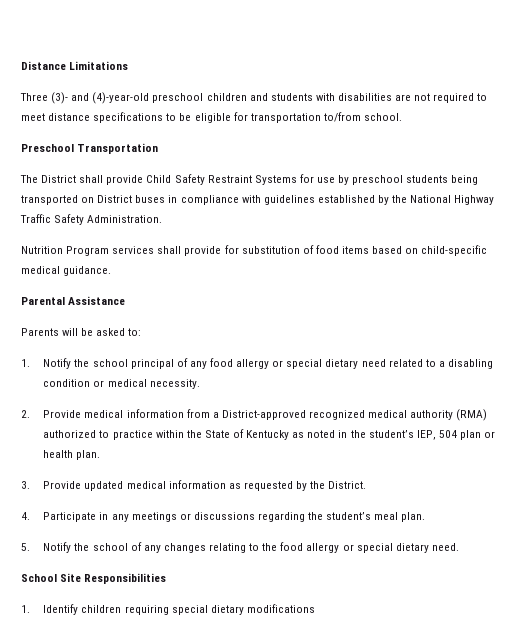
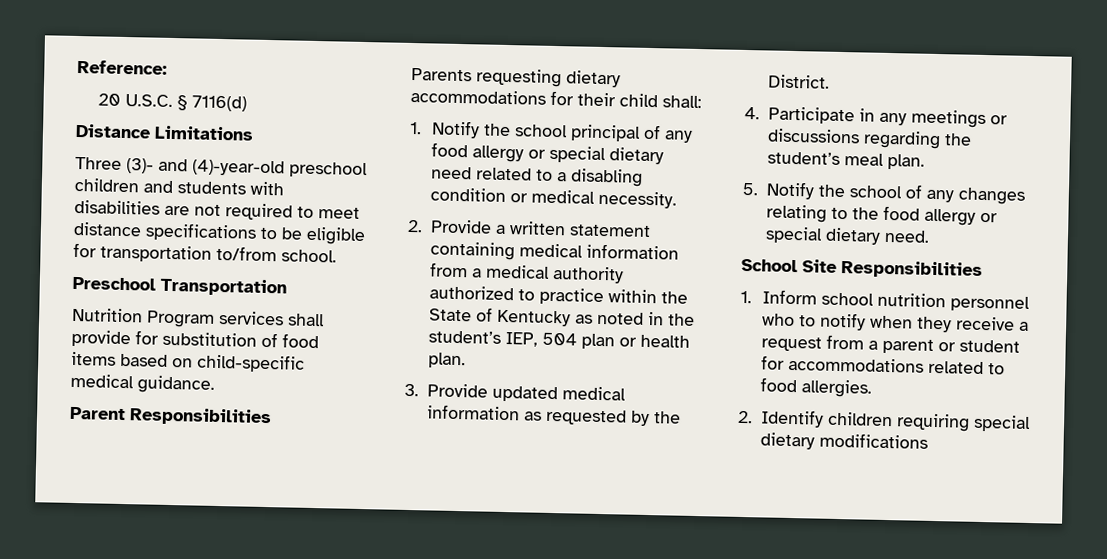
(21, 65) none -> [77,59,167,75] [98,93,248,112] Reference: // 20 U.S.C. § 7116(d) //
[20,174,479,185] [21,195,495,205] [20,214,163,225] // The District shall provide Child Safety Restraint Systems for use by preschool students being transported on District buses in compliance with guidelines established by the National Highway Traffic Safety Administration. -> (287, 287) none
[21,296,126,305] Parental Assistance -> [69,406,272,427] Parent Responsibilities
[62,328,142,336] will be asked to: -> [476,68,621,88] [410,88,702,109] requesting dietary accommodations for their child shall:
(82, 414) none -> [494,221,651,238] [429,241,515,261] a written statement containing
[221,410,365,420] District-approved recognized -> (482, 273) none
[456,409,488,421] (RMA) -> (624, 274) none
(30, 609) none -> [762,289,1031,312] [762,312,1030,333] [761,334,1021,354] [761,355,1006,375] [760,377,873,398] [738,410,753,424] Inform school nutrition personnel who to notify when they receive a request from a parent or student for accommodations related to food allergies. // 2.

